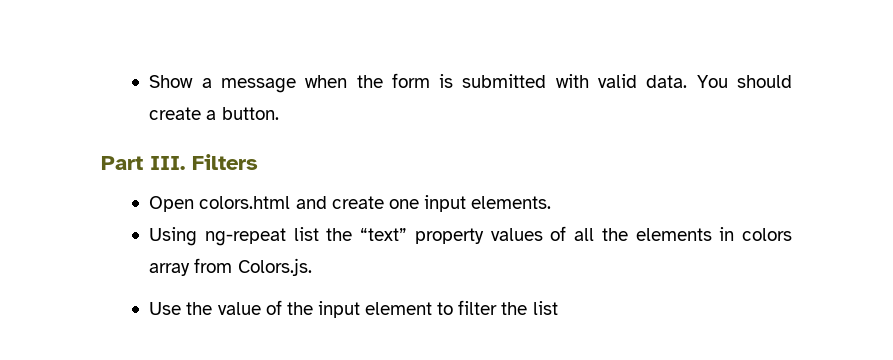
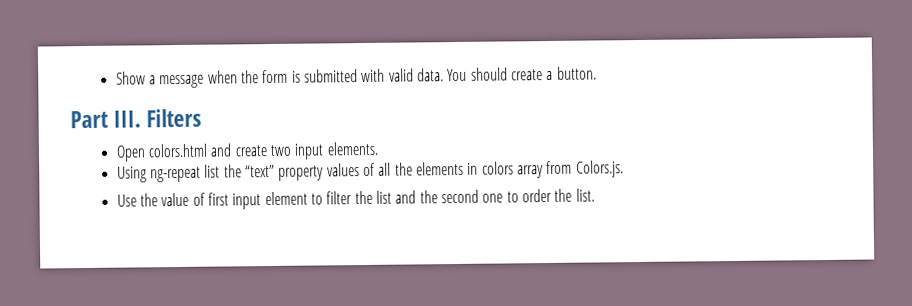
[388,199,419,209] one -> [270,144,293,157] two
[286,302,313,315] the -> [208,192,230,206] first
(558, 308) none -> [395,188,595,204] and the second one to order the list.

